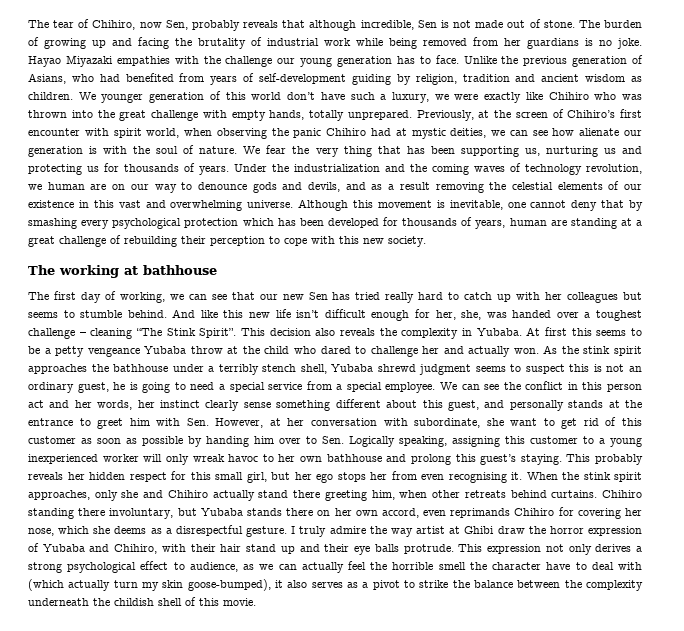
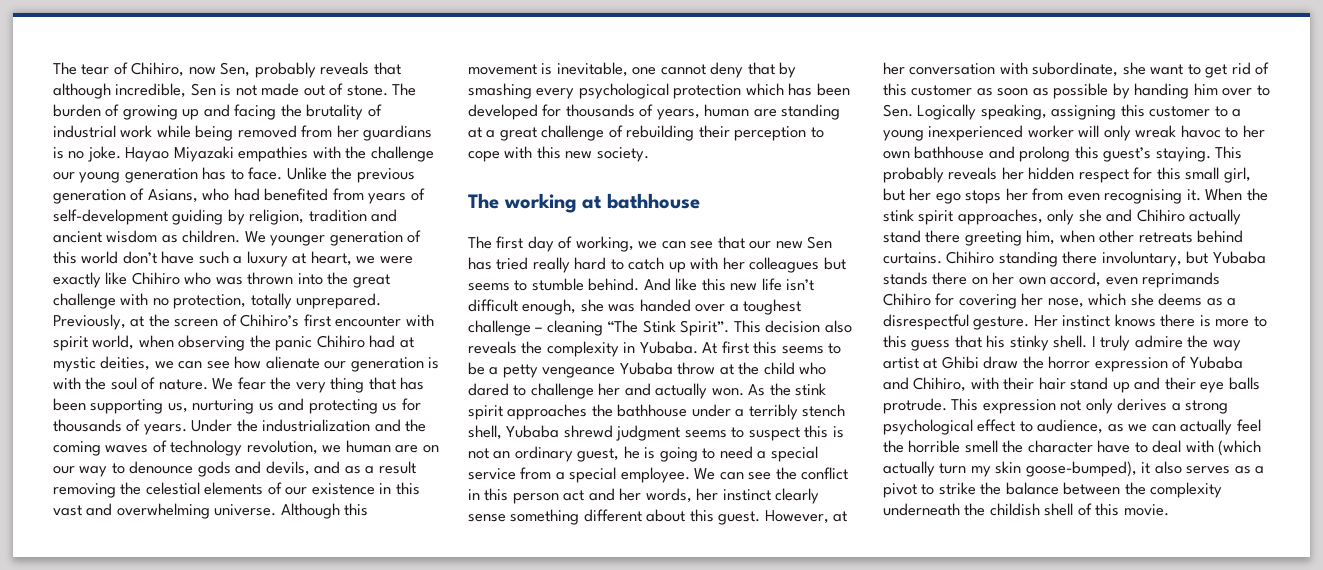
[391,92,429,103] luxury, -> [246,251,352,267] luxury at heart,
[231,110,305,121] empty hands, -> [152,294,247,309] no protection,
[371,309,482,321] enough for her, she, -> [522,299,604,315] enough, she
[447,400,642,411] [28,418,209,429] guest, and personally stands at the entrance to greet him with Sen. -> [718,511,761,525] guest.
(288, 531) none -> [1033,314,1267,327] [883,335,1088,351] Her instinct knows there is more to this guess that his stinky shell.

